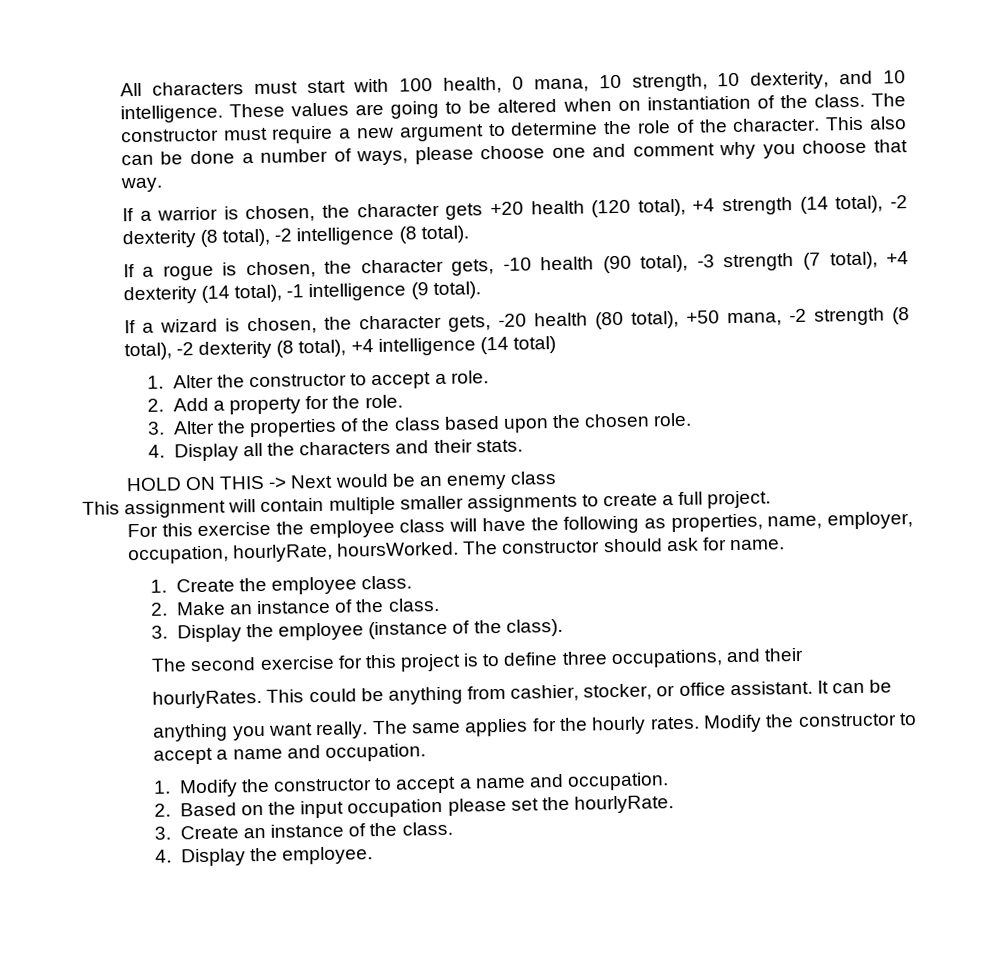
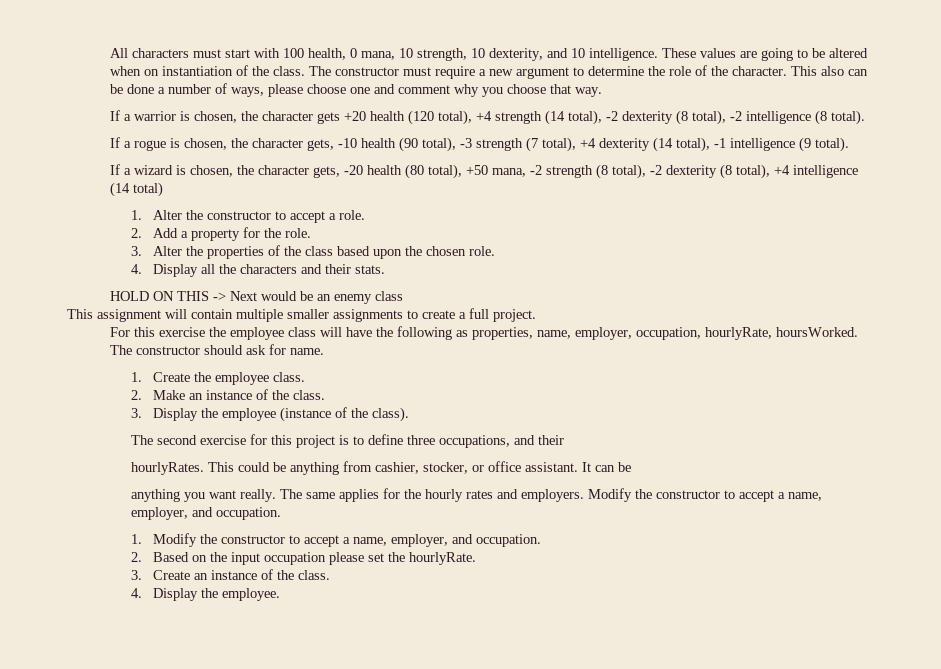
[649,713,917,733] [153,747,283,765] rates. Modify the constructor to accept a name -> [466,488,823,502] [131,507,189,520] rates and employers. Modify the constructor to accept a name, employer,
[474,777,526,789] name -> [352,534,448,547] name, employer,

